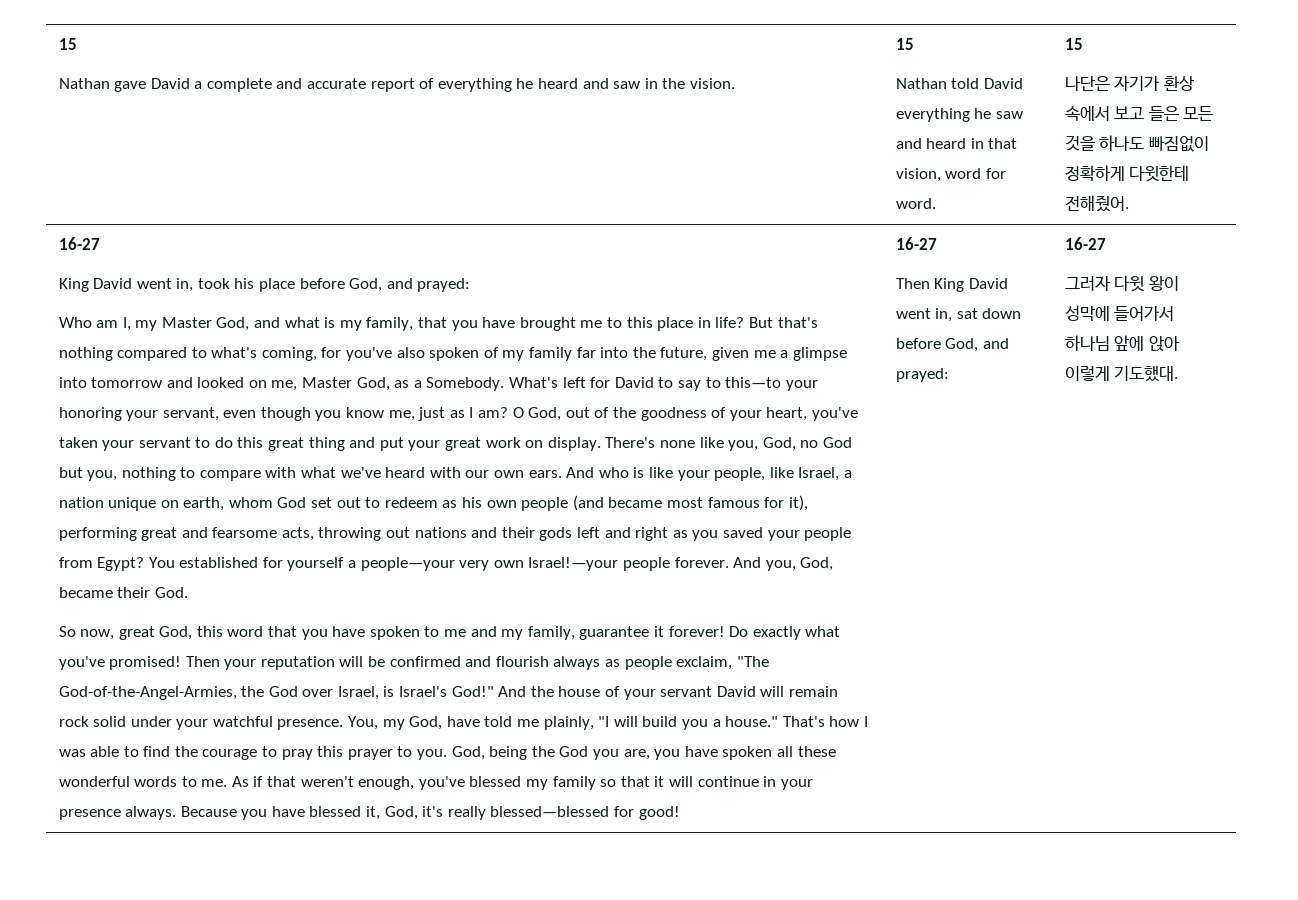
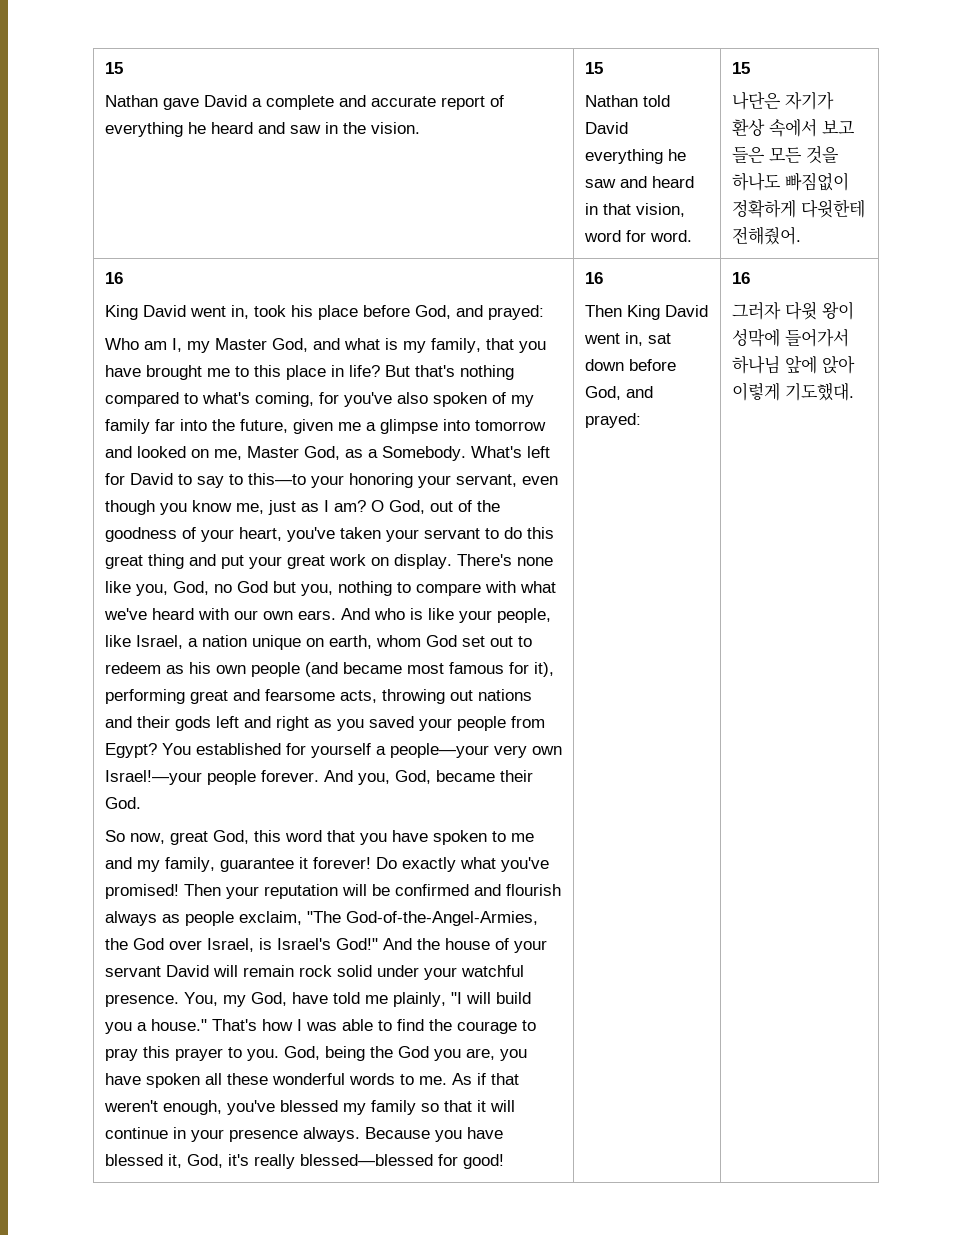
[58,237,100,250] 16-27 -> [104,272,123,284] 16
[895,237,937,250] 16-27 -> [584,272,603,284] 16
[1064,237,1106,250] 16-27 -> [731,272,750,284] 16

